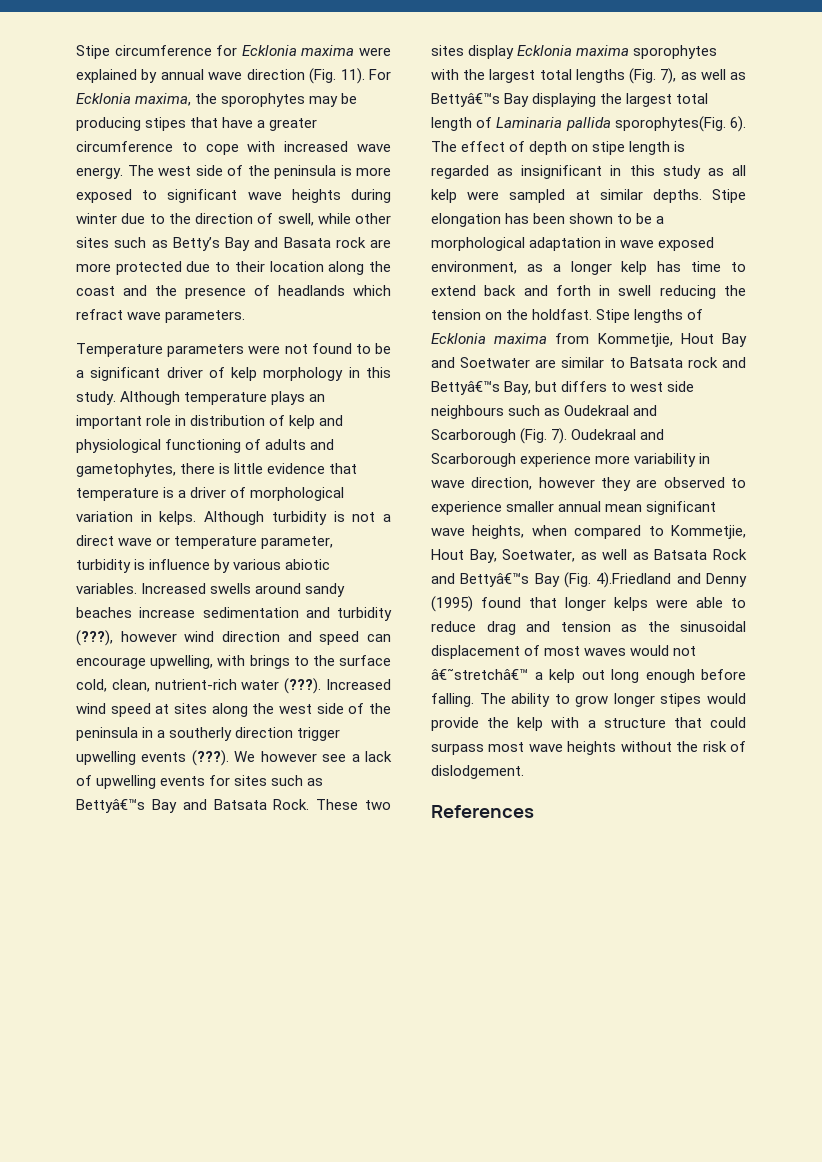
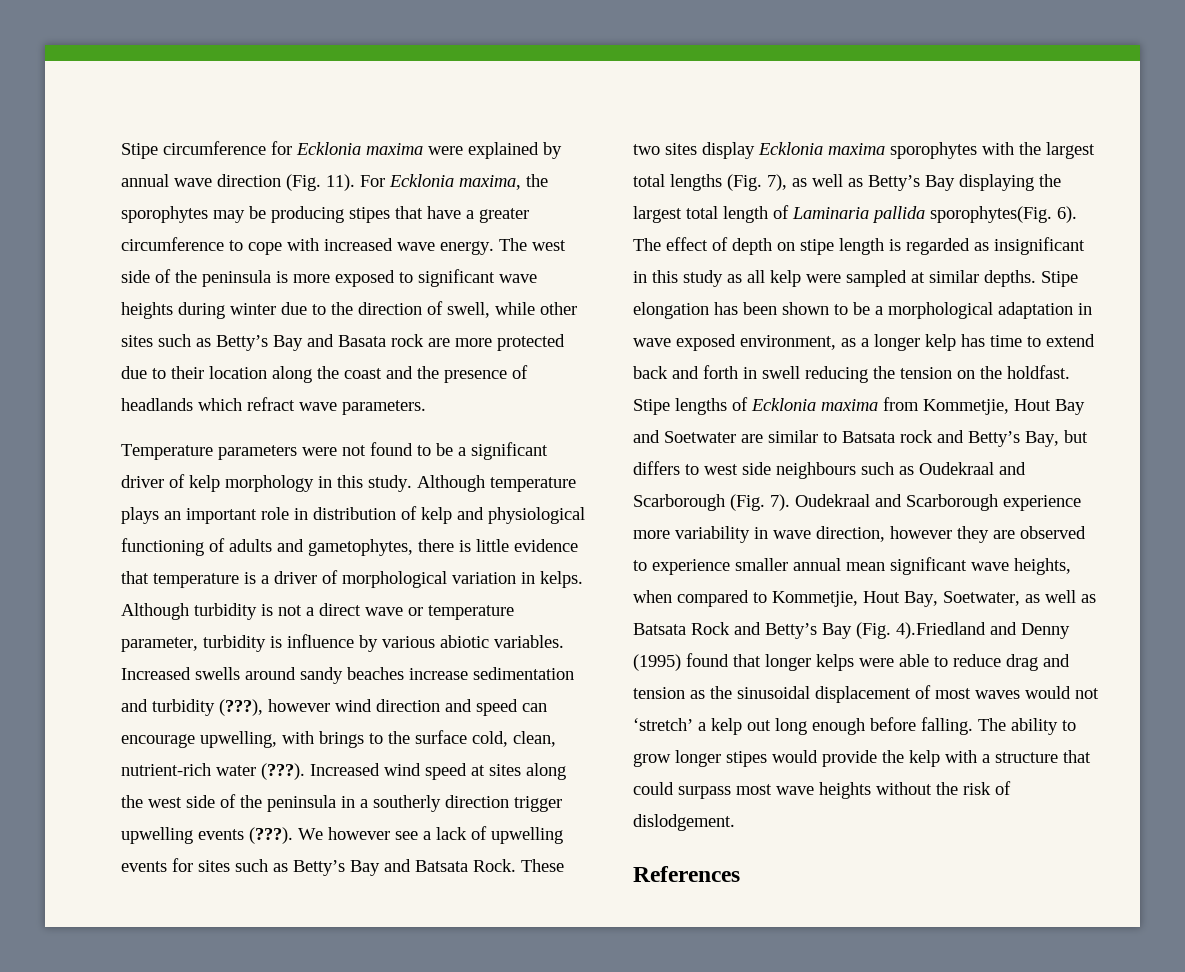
[76,799,145,813] Bettyâ€™s -> [293,860,345,876] Betty’s
[431,93,500,107] Bettyâ€™s -> [868,175,920,191] Betty’s
[431,381,500,395] Bettyâ€™s -> [968,431,1020,447] Betty’s
[460,573,530,587] Bettyâ€™s -> [765,623,817,639] Betty’s
[431,668,528,680] â€˜stretchâ€™ -> [633,718,693,731] ‘stretch’

